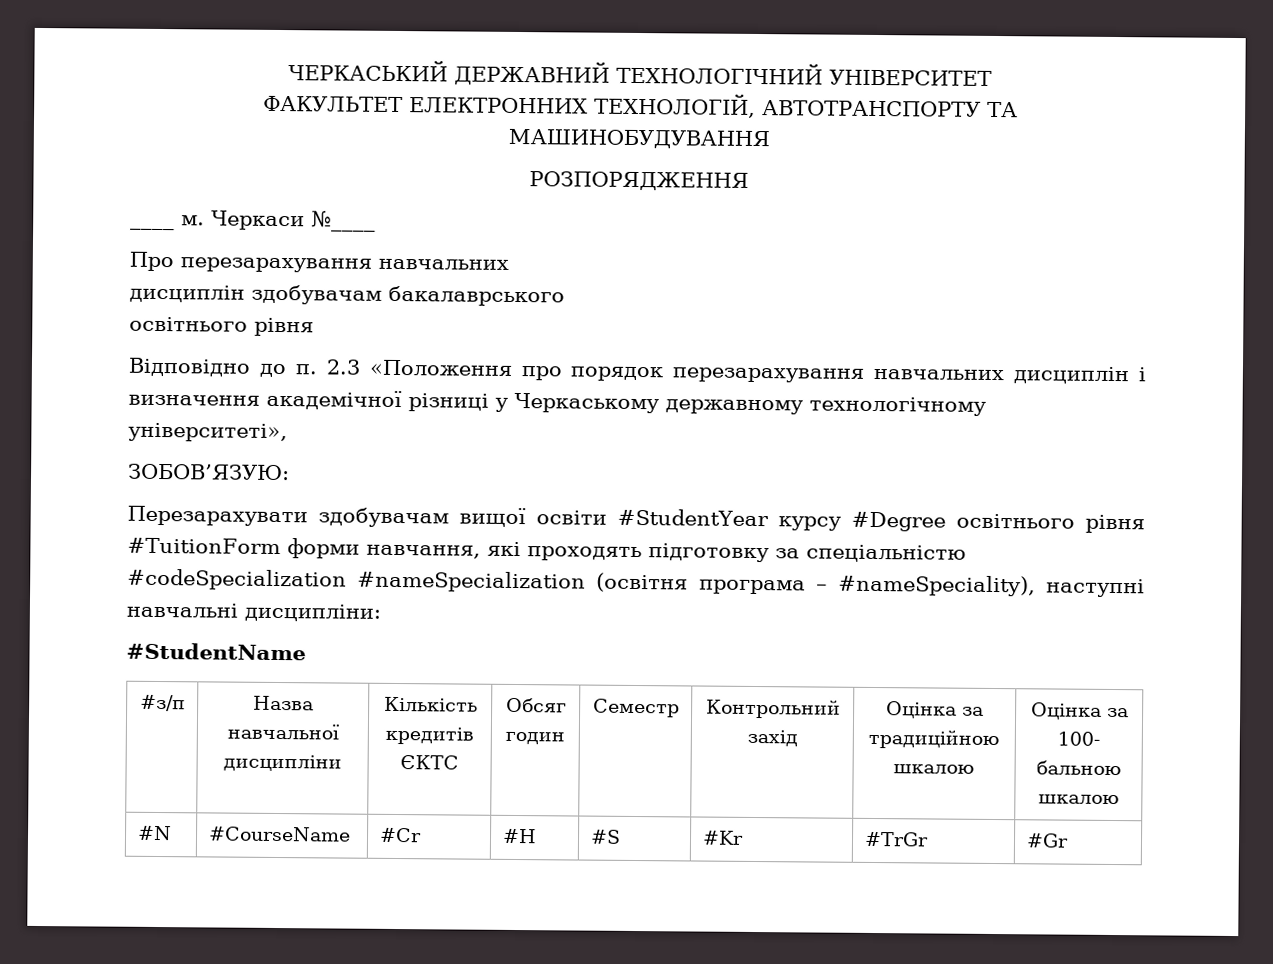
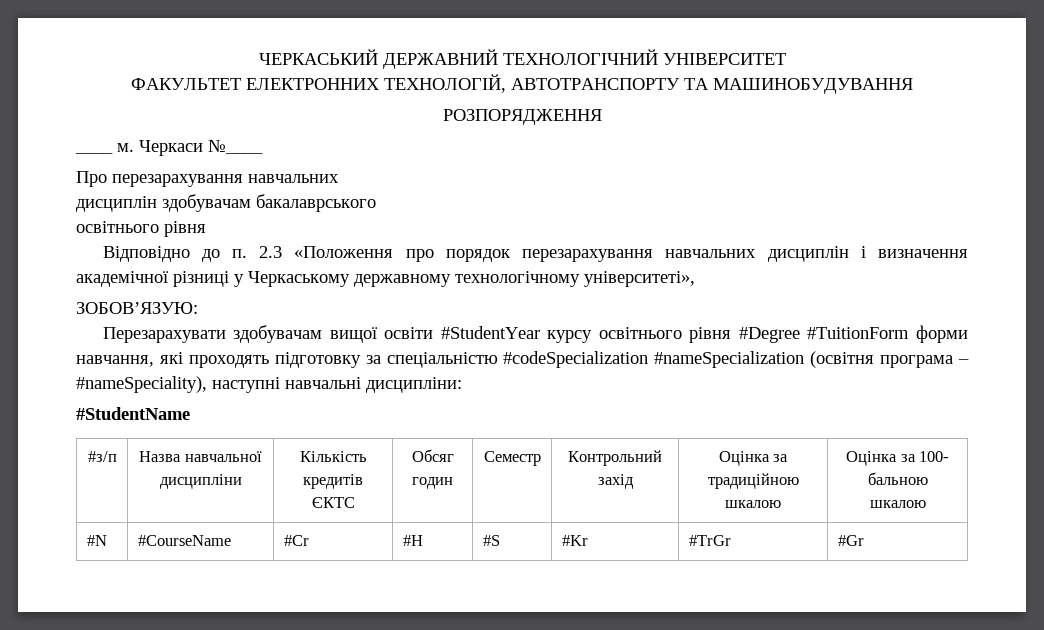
[850,511,1145,534] #Degree освітнього рівня -> [598,327,800,343] освітнього рівня #Degree

